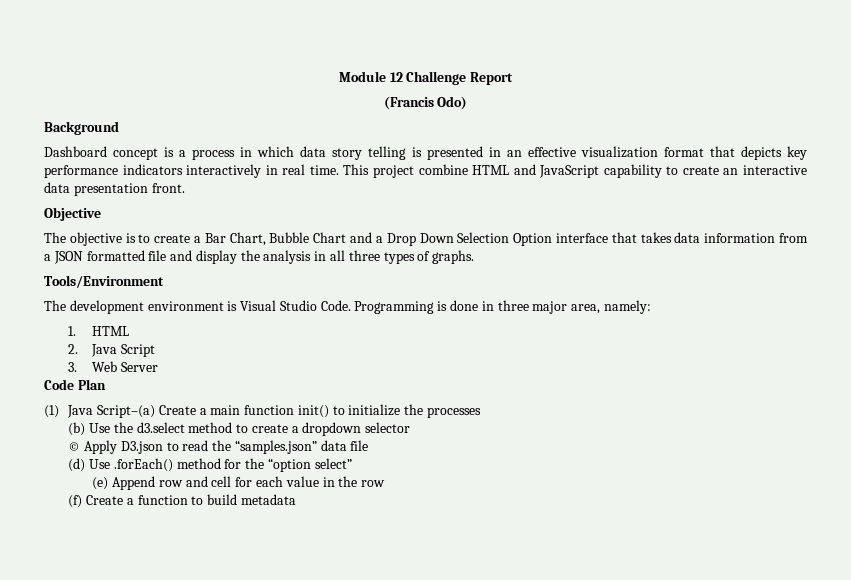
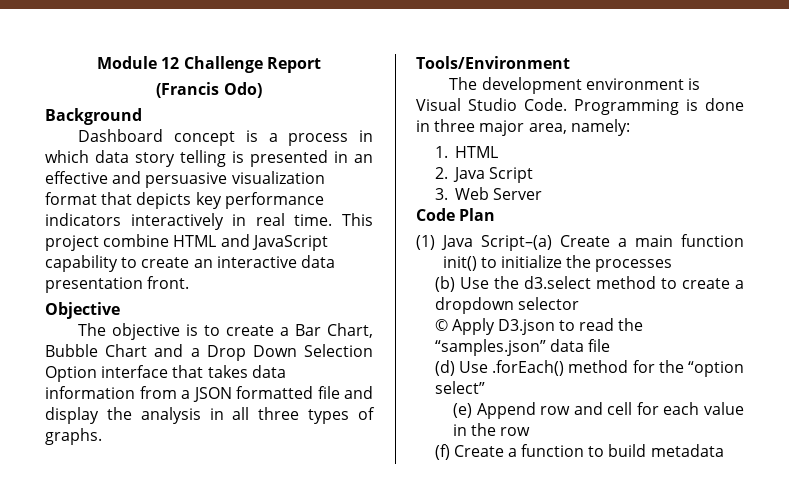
(576, 152) none -> [112,171,228,188] and persuasive

